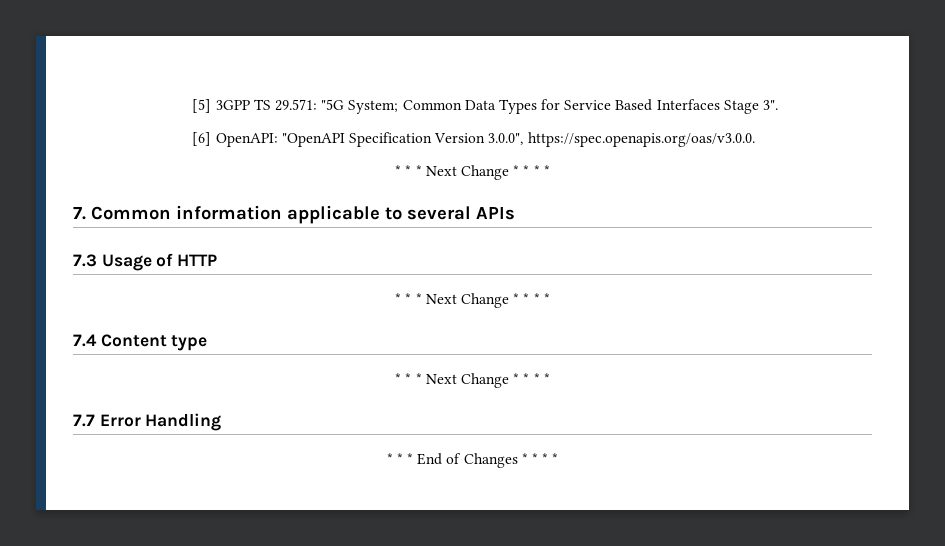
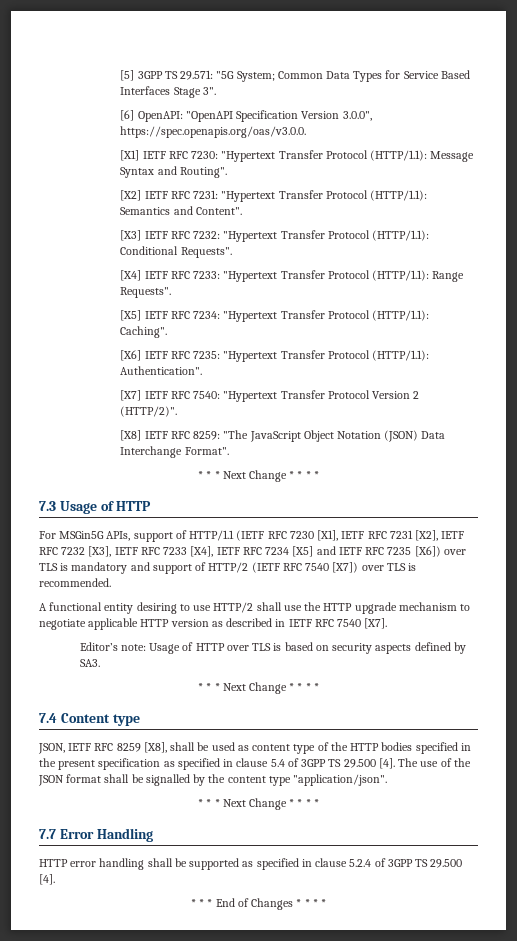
[395,165,550,180] [73,205,515,224] [73,253,218,271] // * * * Next Change * * * * // 7. Common information applicable to several APIs // 7.3 Usage of HTTP -> [120,150,475,162] [120,166,227,178] [120,190,428,202] [120,206,242,215] [120,230,430,242] [120,246,232,258] [120,270,465,282] [120,287,172,298] [120,310,430,322] [120,326,168,338] [120,350,430,362] [120,366,203,375] [120,390,420,402] [120,406,178,417] [120,430,446,442] [120,446,229,458] [198,470,319,482] [39,501,152,514] [39,530,465,542] [39,546,466,557] [39,562,417,574] [39,578,111,587] [39,602,471,614] [39,618,388,630] [79,642,466,654] [79,659,100,667] // [X1] IETF RFC 7230: "Hypertext Transfer Protocol (HTTP/1.1): Message Syntax and Routing". // [X2] IETF RFC 7231: "Hypertext Transfer Protocol (HTTP/1.1): Semantics and Content". // [X3] IETF RFC 7232: "Hypertext Transfer Protocol (HTTP/1.1): Conditional Requests". // [X4] IETF RFC 7233: "Hypertext Transfer Protocol (HTTP/1.1): Range Requests". // [X5] IETF RFC 7234: "Hypertext Transfer Protocol (HTTP/1.1): Caching". // [X6] IETF RFC 7235: "Hypertext Transfer Protocol (HTTP/1.1): Authentication". // [X7] IETF RFC 7540: "Hypertext Transfer Protocol Version 2 (HTTP/2)". // [X8] IETF RFC 8259: "The JavaScript Object Notation (JSON) Data Interchange Format". // * * * Next Change * * * * // 7.3 Usage of HTTP // For MSGin5G APIs, support of HTTP/1.1 (IETF RFC 7230 [X1], IETF RFC 7231 [X2], IETF RFC 7232 [X3], IETF RFC 7233 [X4], IETF RFC 7234 [X5] and IETF RFC 7235 [X6]) over TLS is mandatory and support of HTTP/2 (IETF RFC 7540 [X7]) over TLS is recommended. // A functional entity desiring to use HTTP/2 shall use the HTTP upgrade mechanism to negotiate applicable HTTP version as described in IETF RFC 7540 [X7]. // Editor’s note: Usage of HTTP over TLS is based on security aspects defined by SA3.
(208, 343) none -> [38,742,471,754] [39,758,471,770] [38,774,388,786] // JSON, IETF RFC 8259 [X8], shall be used as content type of the HTTP bodies specified in the present specification as specified in clause 5.4 of 3GPP TS 29.500 [4]. The use of the JSON format shall be signalled by the content type "application/json".
(222, 422) none -> [39,858,463,870] [39,874,55,885] // HTTP error handling shall be supported as specified in clause 5.2.4 of 3GPP TS 29.500 [4].

